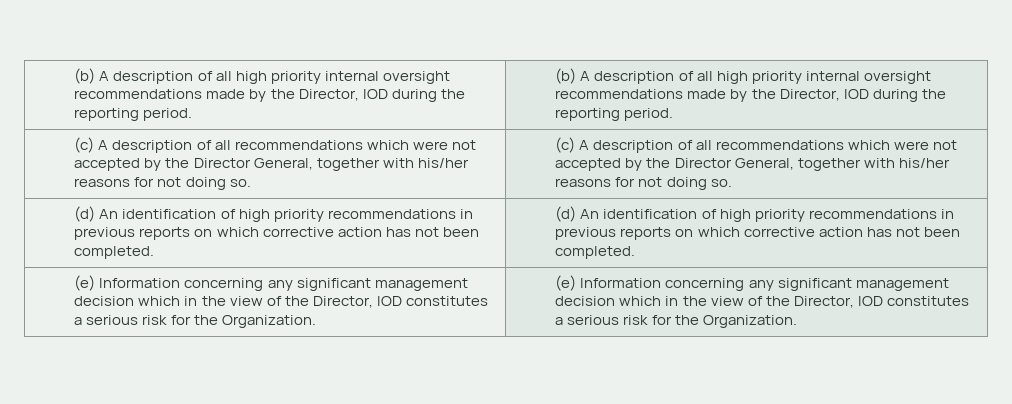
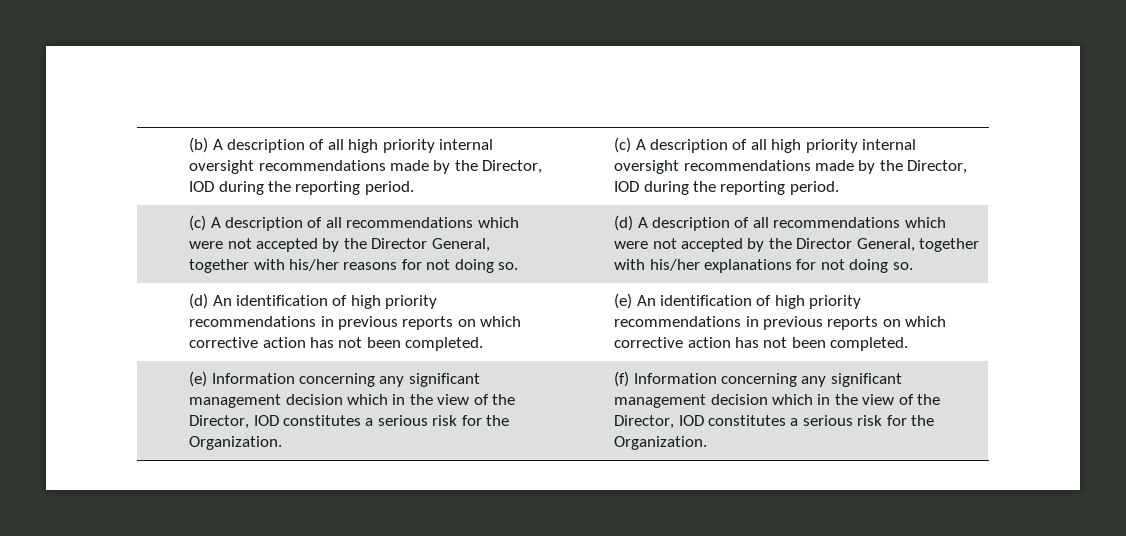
[555,68,577,84] (b) -> [614,137,632,153] (c)
[555,137,576,153] (c) -> [614,215,634,231] (d)
[555,178,612,187] reasons -> [703,259,792,273] explanations
[555,206,577,222] (d) -> [614,293,633,309] (e)
[555,275,577,291] (e) -> [614,371,630,387] (f)

